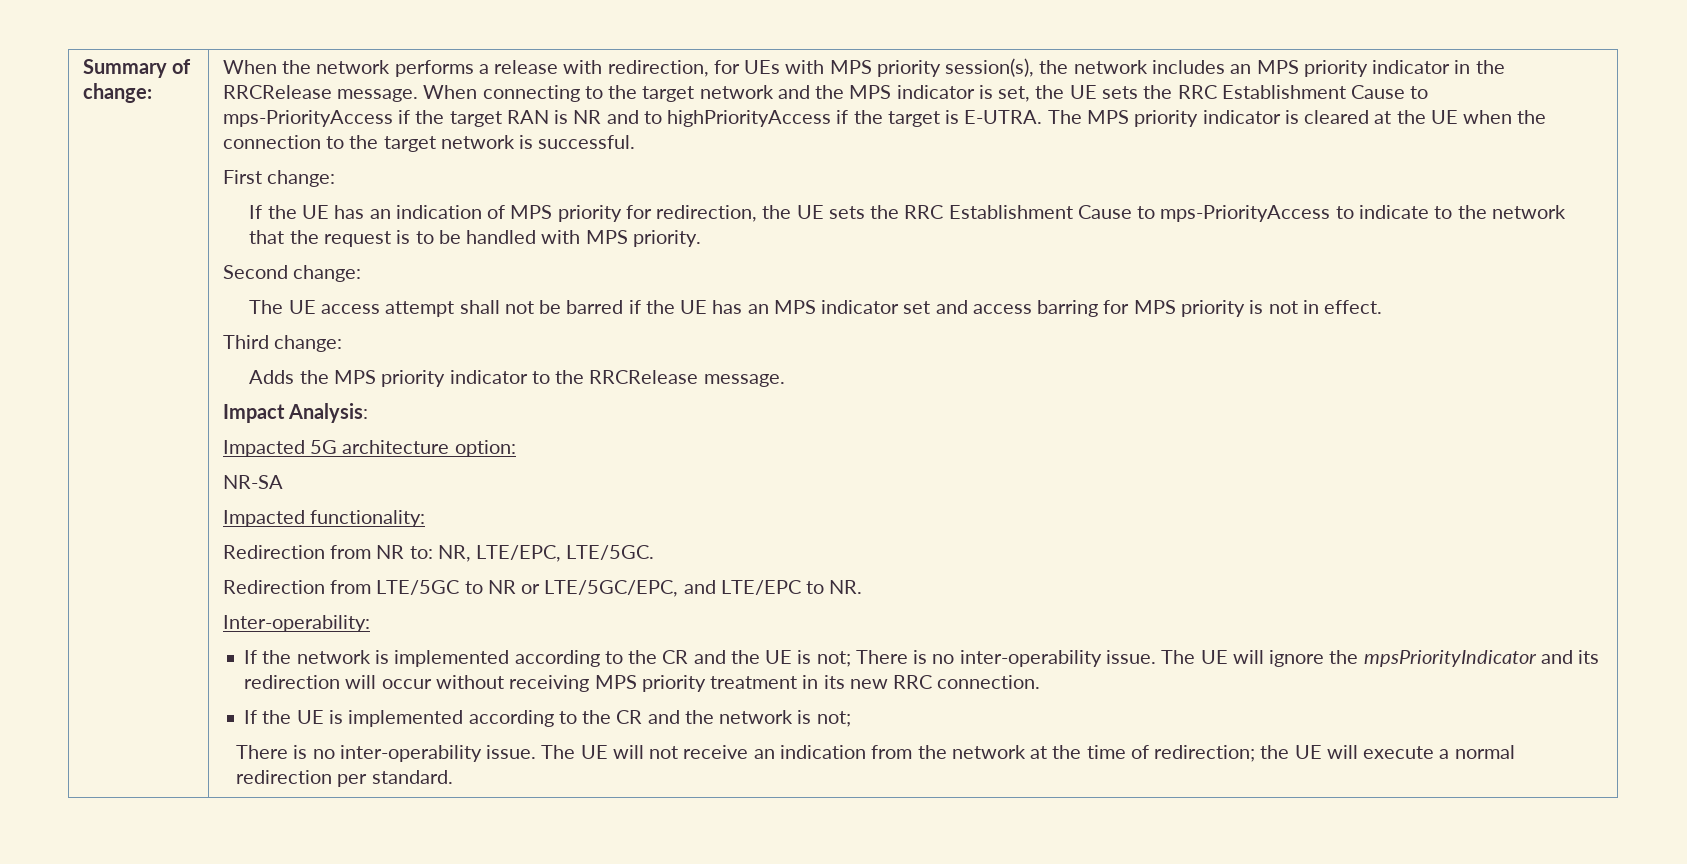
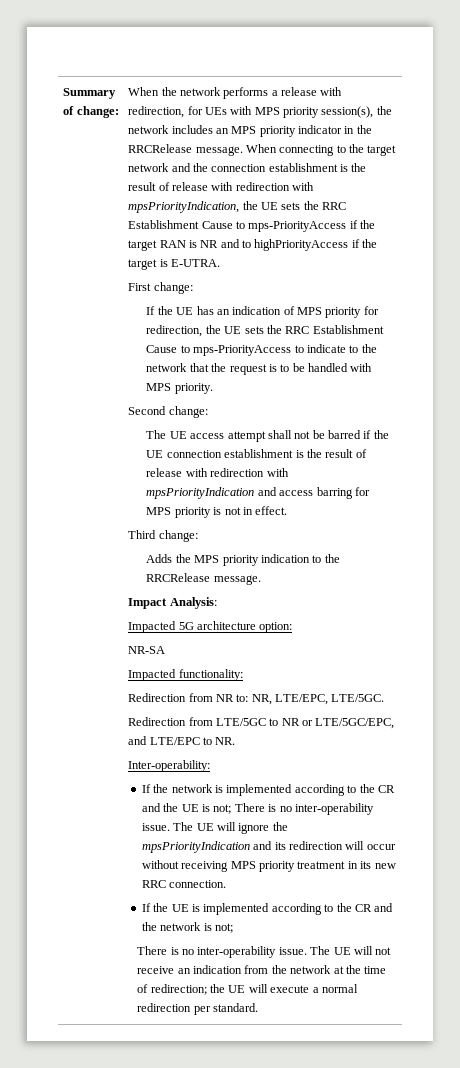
[849,85,1031,102] MPS indicator is set, -> [211,163,367,172] [128,182,315,191] [128,201,240,213] connection establishment is the result of release with redirection with mpsPriorityIndication,
[1047,110,1547,127] [222,135,636,152] The MPS priority indicator is cleared at the UE when the connection to the target network is successful. -> (220, 263) none
[712,300,931,314] has an MPS indicator set -> [166,449,367,458] [146,468,289,477] [146,487,255,499] connection establishment is the result of release with redirection with mpsPriorityIndication
[449,370,528,384] indicator -> [260,554,310,563] indication
[1363,650,1537,667] mpsPriorityIndicator -> [141,841,250,853] mpsPriorityIndication

